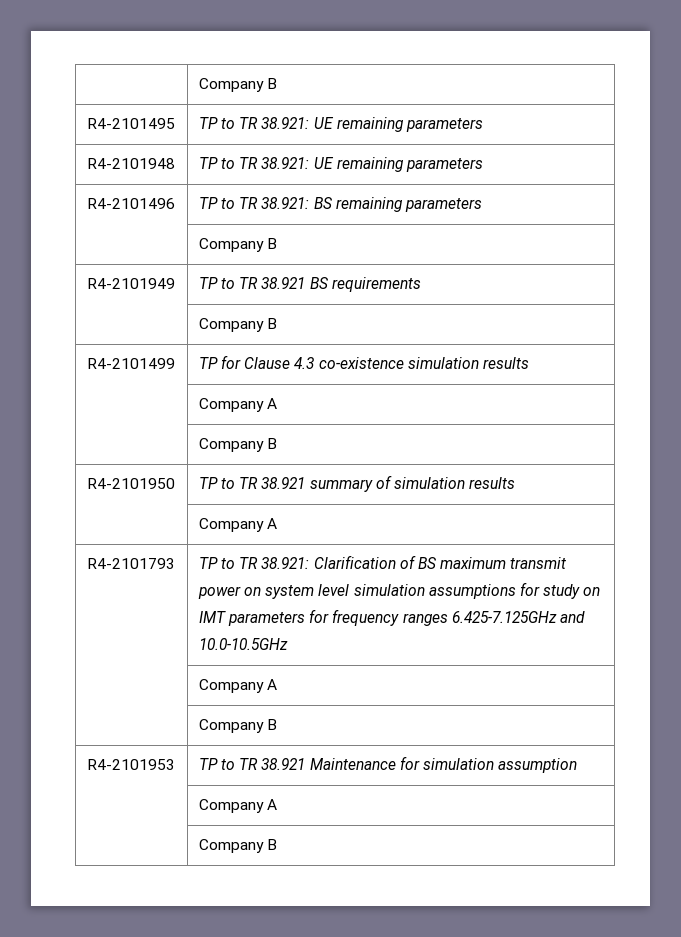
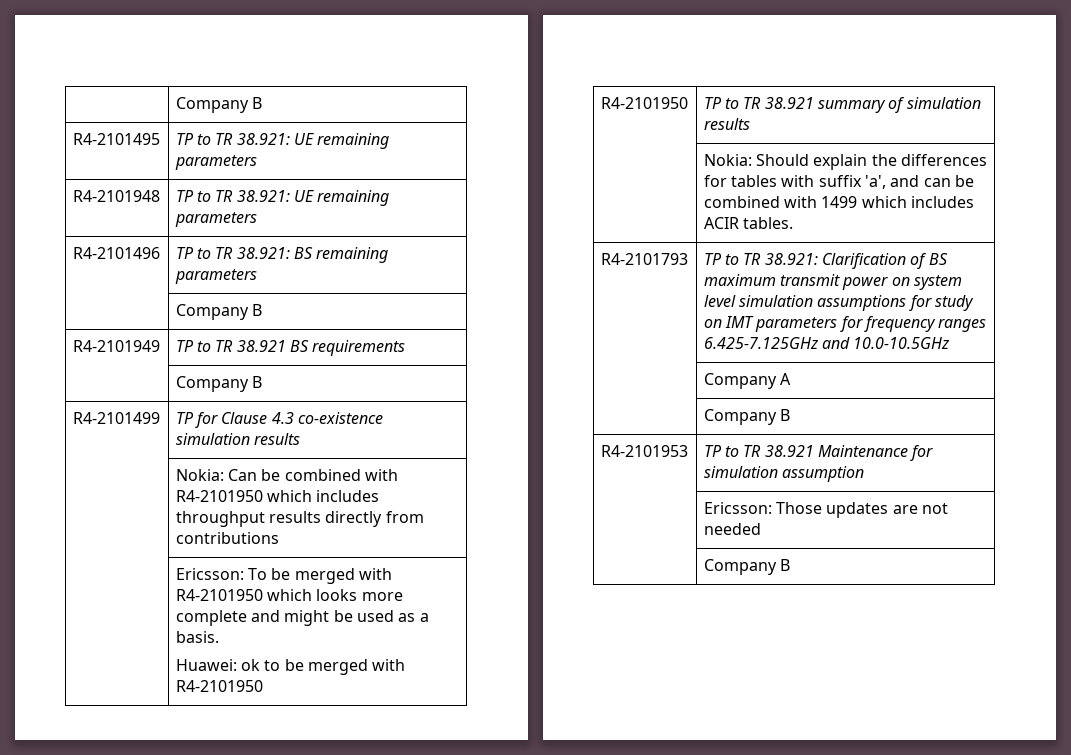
[198,398,278,412] [198,438,278,452] Company A // | Company B -> [175,469,399,481] [175,490,380,502] [175,511,424,527] [175,532,279,544] [175,568,393,584] [175,589,403,601] [175,610,429,626] [175,631,219,643] [175,659,406,675] [175,680,263,692] Nokia: Can be combined with R4-2101950 which includes throughput results directly from contributions // | Ericsson: To be merged with R4-2101950 which looks more complete and might be used as a basis. // Huawei: ok to be merged with R4-2101950
[198,518,278,532] Company A -> [703,154,988,170] [703,175,974,189] [703,196,975,208] [703,217,794,229] Nokia: Should explain the differences for tables with suffix 'a', and can be combined with 1499 which includes ACIR tables.
[198,799,278,813] Company A -> [703,502,949,518] [703,523,761,535] Ericsson: Those updates are not needed

